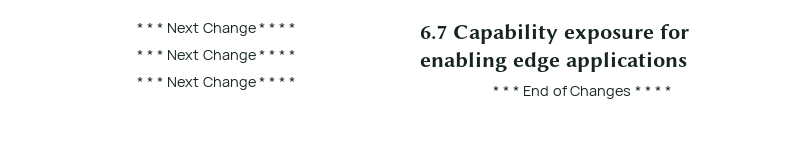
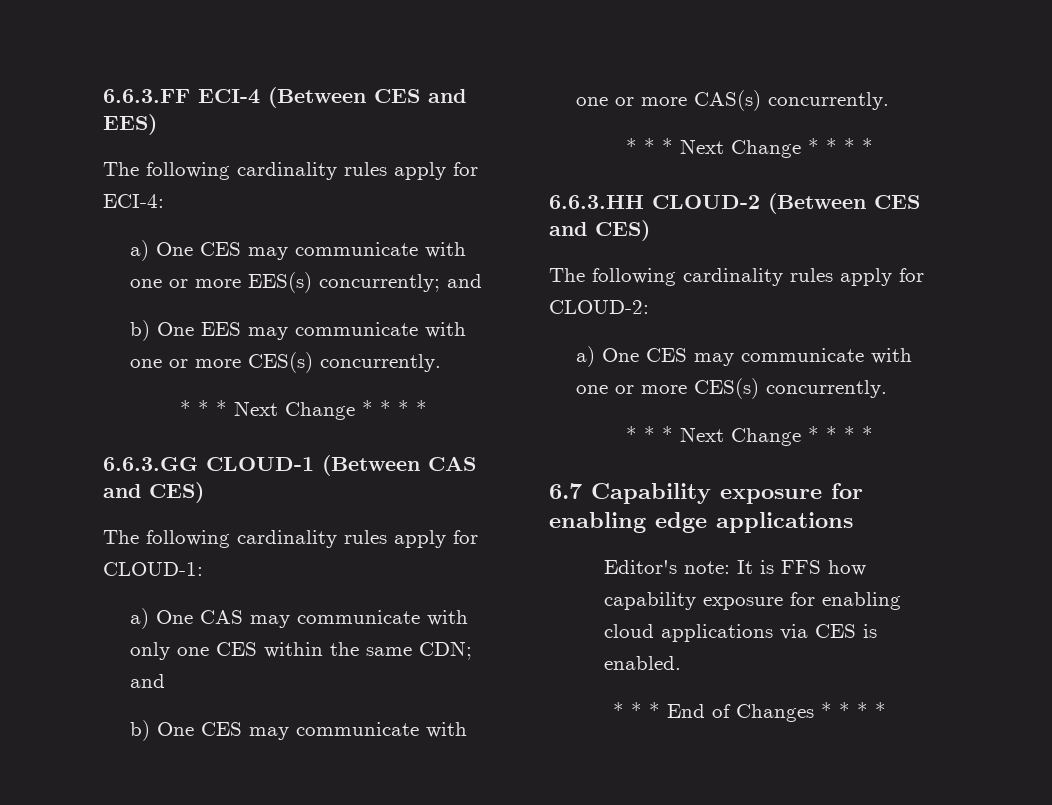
[136,23,296,36] [136,50,296,63] * * * Next Change * * * * // * * * Next Change * * * * -> [103,87,466,108] [103,114,157,135] [103,162,478,180] [103,194,164,208] [130,240,467,261] [130,272,483,293] [130,320,467,341] [130,352,442,373] [179,400,427,420] [103,455,476,476] [103,482,204,503] [103,530,478,548] [103,562,203,576] [130,608,469,629] [130,641,473,660] [130,674,166,688] [130,720,468,741] [576,90,890,111] [625,138,873,158] [549,193,920,214] [549,220,650,241] [549,268,924,286] [549,300,649,314] [576,346,913,367] [576,378,888,399] 6.6.3.FF ECI-4 (Between CES and EES) // The following cardinality rules apply for ECI-4: // a) One CES may communicate with one or more EES(s) concurrently; and // b) One EES may communicate with one or more CES(s) concurrently. // * * * Next Change * * * * // 6.6.3.GG CLOUD-1 (Between CAS and CES) // The following cardinality rules apply for CLOUD-1: // a) One CAS may communicate with only one CES within the same CDN; and // b) One CES may communicate with one or more CAS(s) concurrently. // * * * Next Change * * * * // 6.6.3.HH CLOUD-2 (Between CES and CES) // The following cardinality rules apply for CLOUD-2: // a) One CES may communicate with one or more CES(s) concurrently.
(687, 61) none -> [603,560,866,576] [603,592,901,610] [603,624,877,642] [603,656,681,670] // Editor's note: It is FFS how capability exposure for enabling cloud applications via CES is enabled.

